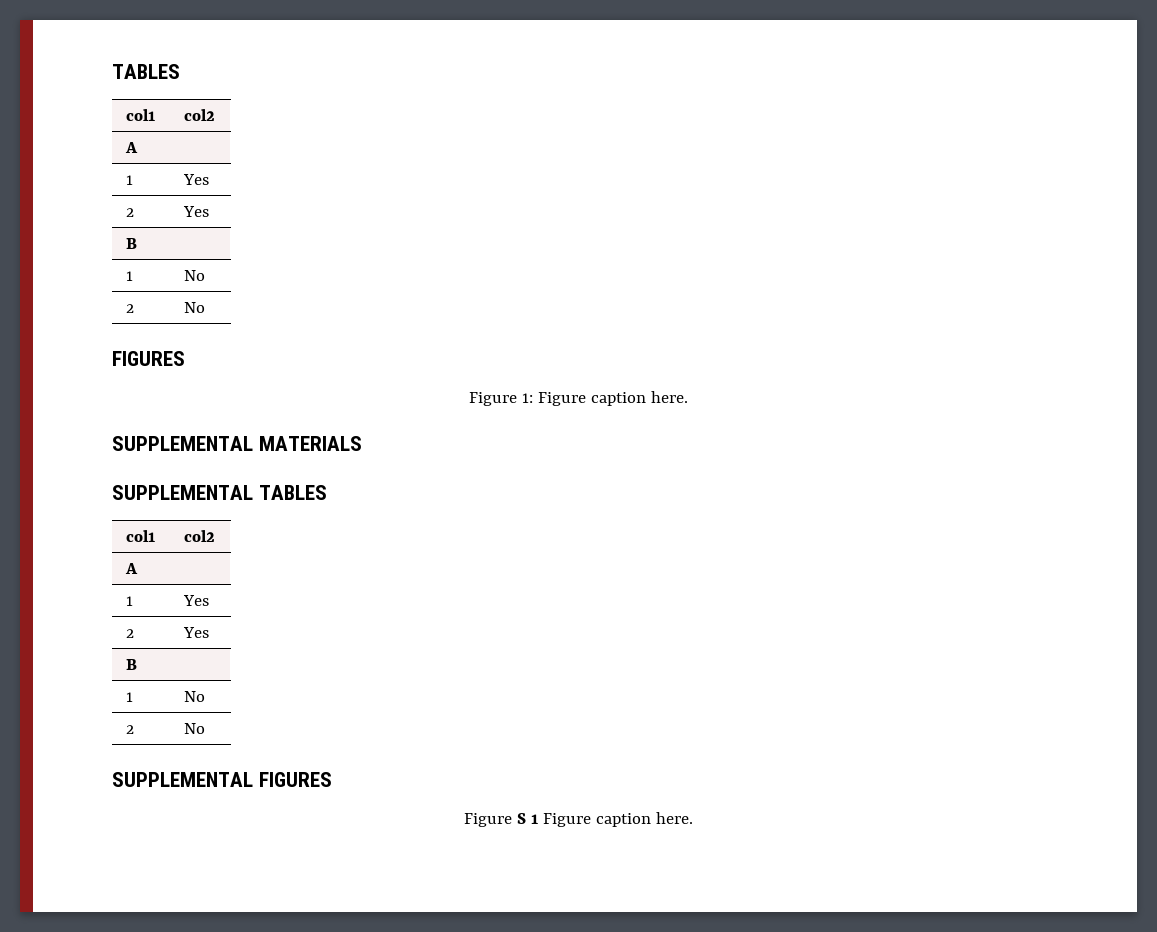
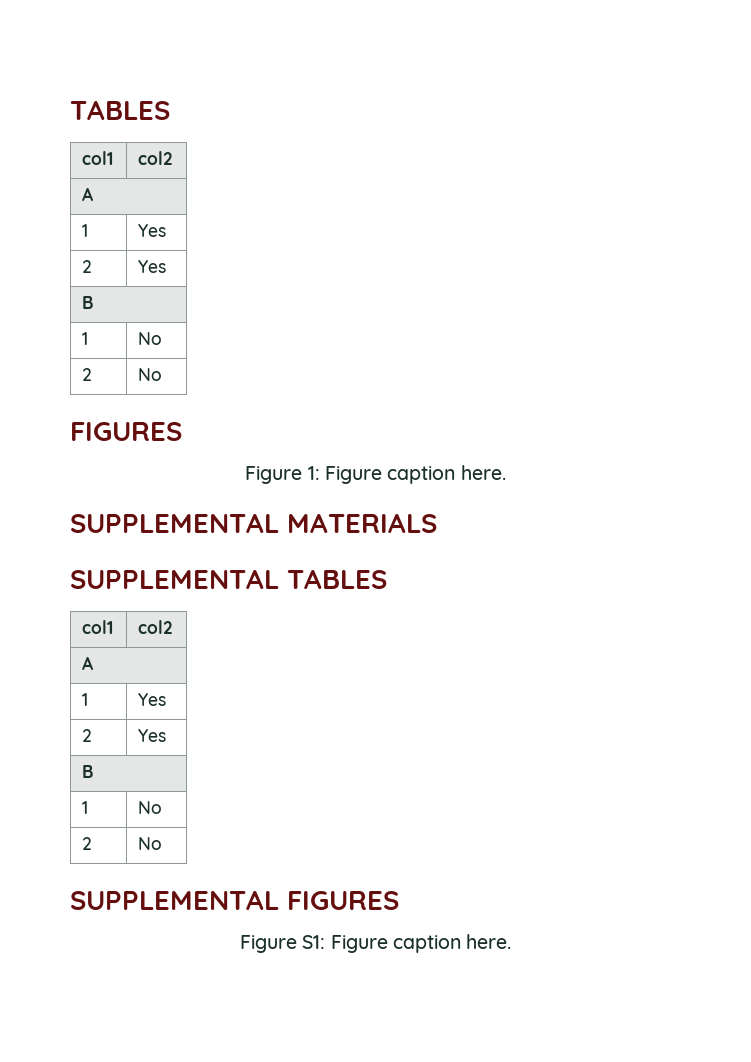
[517,813,539,824] S 1 -> [302,935,326,949] S1:

